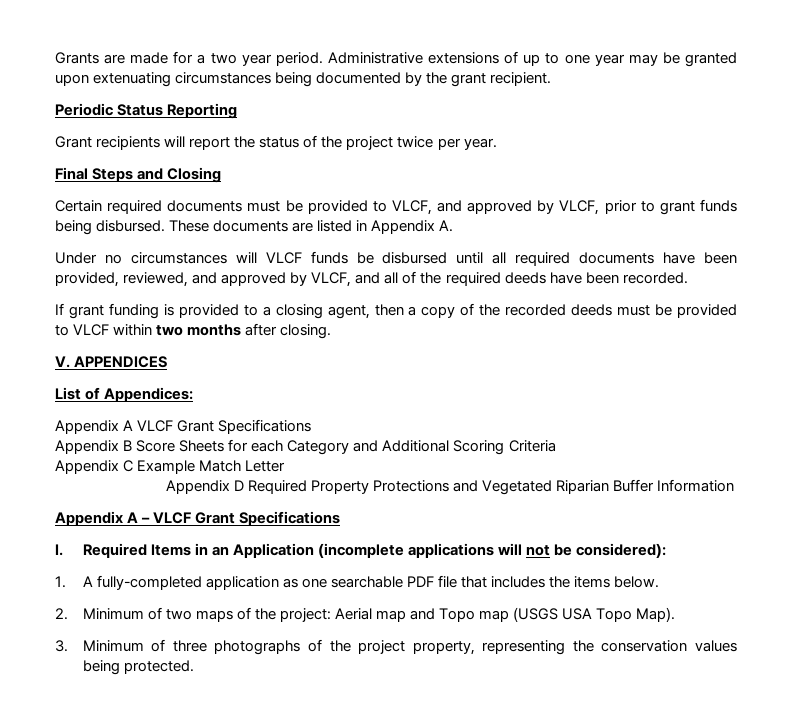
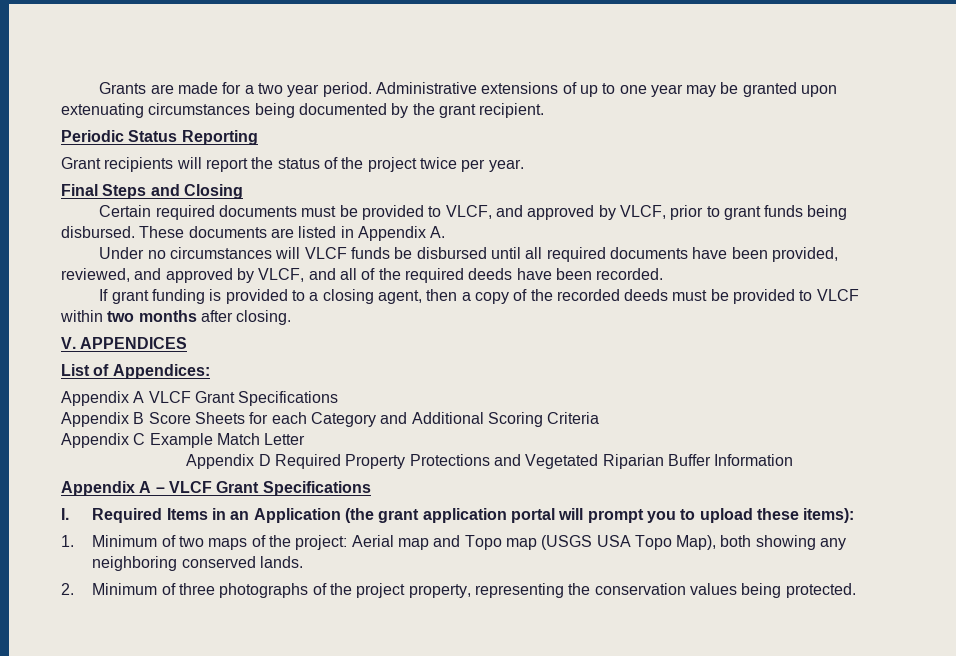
[317,543,667,558] [55,575,660,590] [55,608,68,620] (incomplete applications will not be considered): // 1. A fully-completed application as one searchable PDF file that includes the items below. // 2. -> [344,508,855,523] [61,535,74,547] (the grant application portal will prompt you to upload these items): // 1.
[636,607,676,622] [55,640,68,652] Map). // 3. -> [676,535,847,550] [92,556,304,571] [61,583,74,595] Map), both showing any neighboring conserved lands. // 2.

